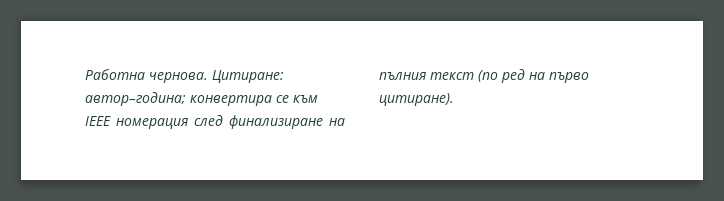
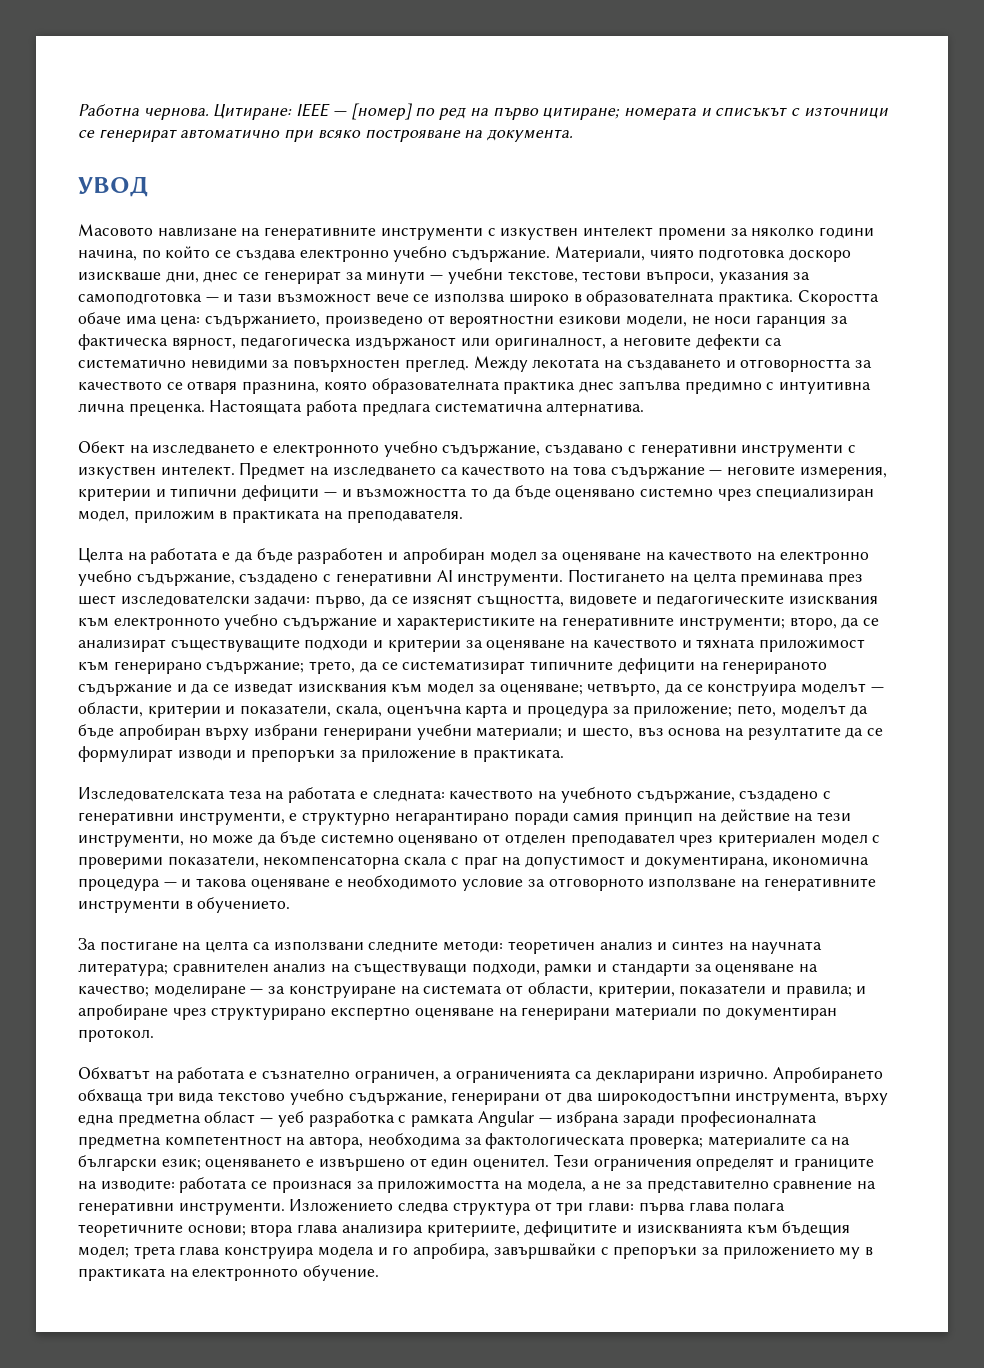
[85,92,318,106] [85,115,345,129] [379,69,589,83] [379,93,454,106] автор–година; конвертира се към IEEE номерация след финализиране на пълния текст (по ред на първо цитиране). -> [296,103,888,120] [78,129,574,142] [78,176,148,197] [78,224,874,240] [78,246,851,262] [78,268,811,284] [78,290,879,306] [78,312,848,328] [78,334,782,350] [78,356,872,372] [78,378,871,394] [78,400,645,416] [78,441,856,457] [78,462,887,479] [78,485,875,501] [78,510,463,523] [78,548,869,564] [78,569,863,586] [78,595,878,608] [78,614,879,630] [78,639,865,652] [78,658,828,674] [78,683,884,696] [78,702,869,718] [78,724,884,740] [78,746,565,762] [78,787,831,803] [78,809,851,825] [78,831,881,847] [78,856,870,869] [78,875,876,891] [78,897,291,913] [78,938,823,954] [78,963,818,976] [78,982,867,998] [78,1004,837,1020] [78,1029,154,1042] [78,1067,883,1083] [78,1089,888,1105] [78,1111,817,1127] [78,1133,851,1149] [78,1154,874,1171] [78,1177,877,1193] [78,1199,786,1215] [78,1221,851,1237] [78,1243,874,1259] [78,1265,380,1281] IEEE — [номер] по ред на първо цитиране; номерата и списъкът с източници се генерират автоматично при всяко построяване на документа. // УВОД // Масовото навлизане на генеративните инструменти с изкуствен интелект промени за няколко години начина, по който се създава електронно учебно съдържание. Материали, чиято подготовка доскоро изискваше дни, днес се генерират за минути — учебни текстове, тестови въпроси, указания за самоподготовка — и тази възможност вече се използва широко в образователната практика. Скоростта обаче има цена: съдържанието, произведено от вероятностни езикови модели, не носи гаранция за фактическа вярност, педагогическа издържаност или оригиналност, а неговите дефекти са систематично невидими за повърхностен преглед. Между лекотата на създаването и отговорността за качеството се отваря празнина, която образователната практика днес запълва предимно с интуитивна лична преценка. Настоящата работа предлага систематична алтернатива. // Обект на изследването е електронното учебно съдържание, създавано с генеративни инструменти с изкуствен интелект. Предмет на изследването са качеството на това съдържание — неговите измерения, критерии и типични дефицити — и възможността то да бъде оценявано системно чрез специализиран модел, приложим в практиката на преподавателя. // Целта на работата е да бъде разработен и апробиран модел за оценяване на качеството на електронно учебно съдържание, създадено с генеративни AI инструменти. Постигането на целта преминава през шест изследователски задачи: първо, да се изяснят същността, видовете и педагогическите изисквания към електронното учебно съдържание и характеристиките на генеративните инструменти; второ, да се анализират съществуващите подходи и критерии за оценяване на качеството и тяхната приложимост към генерирано съдържание; трето, да се систематизират типичните дефицити на генерираното съдържание и да се изведат изисквания към модел за оценяване; четвърто, да се конструира моделът — области, критерии и показатели, скала, оценъчна карта и процедура за приложение; пето, моделът да бъде апробиран върху избрани генерирани учебни материали; и шесто, въз основа на резултатите да се формулират изводи и препоръки за приложение в практиката. // Изследователската теза на работата е следната: качеството на учебното съдържание, създадено с генеративни инструменти, е структурно негарантирано поради самия принцип на действие на тези инструменти, но може да бъде системно оценявано от отделен преподавател чрез критериален модел с проверими показатели, некомпенсаторна скала с праг на допустимост и документирана, икономична процедура — и такова оценяване е необходимото условие за отговорното използване на генеративните инструменти в обучението. // За постигане на целта са използвани следните методи: теоретичен анализ и синтез на научната литература; сравнителен анализ на съществуващи подходи, рамки и стандарти за оценяване на качество; моделиране — за конструиране на системата от области, критерии, показатели и правила; и апробиране чрез структурирано експертно оценяване на генерирани материали по документиран протокол. // Обхватът на работата е съзнателно ограничен, а ограниченията са декларирани изрично. Апробирането обхваща три вида текстово учебно съдържание, генерирани от два широкодостъпни инструмента, върху една предметна област — уеб разработка с рамката Angular — избрана заради професионалната предметна компетентност на автора, необходима за фактологическата проверка; материалите са на български език; оценяването е извършено от един оценител. Тези ограничения определят и границите на изводите: работата се произнася за приложимостта на модела, а не за представително сравнение на генеративни инструменти. Изложението следва структура от три глави: първа глава полага теоретичните основи; втора глава анализира критериите, дефицитите и изискванията към бъдещия модел; трета глава конструира модела и го апробира, завършвайки с препоръки за приложението му в практиката на електронното обучение.

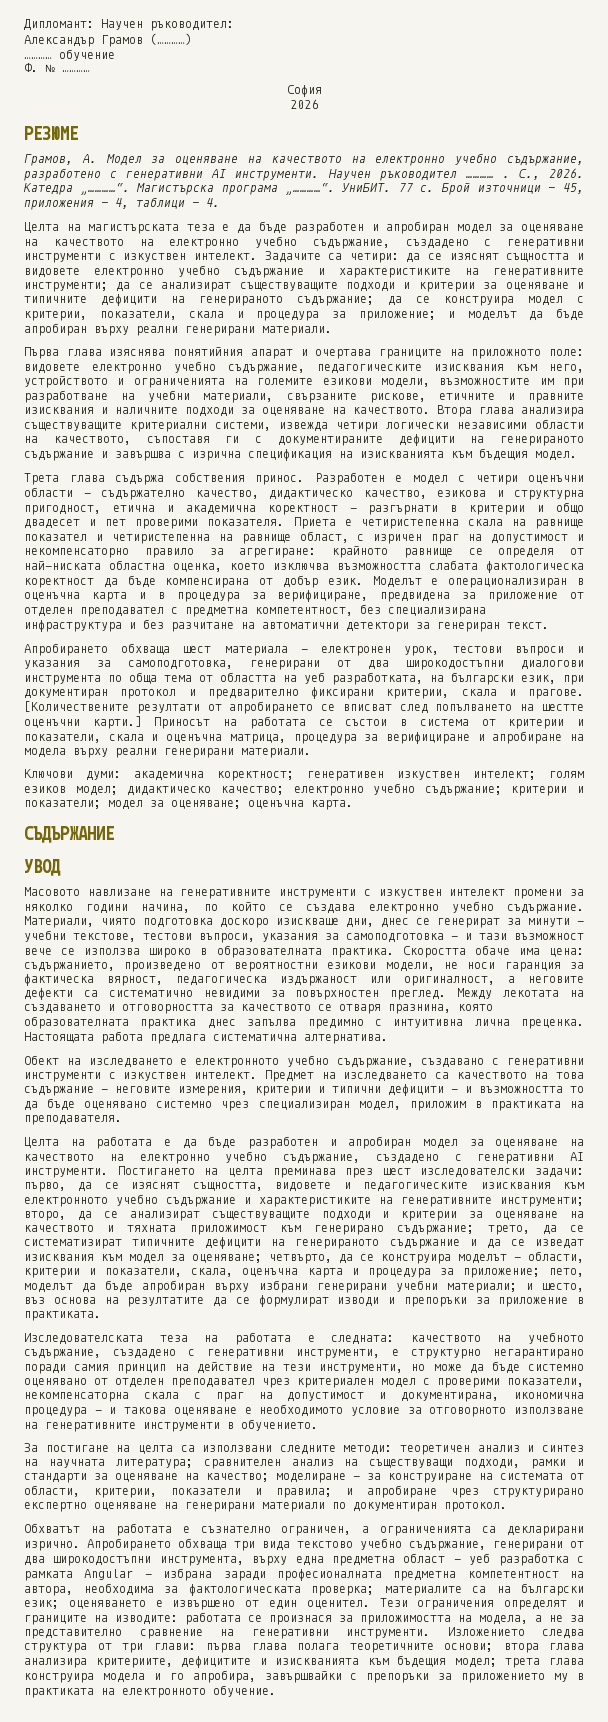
[78,103,888,120] [78,129,574,142] Работна чернова. Цитиране: IEEE — [номер] по ред на първо цитиране; номерата и списъкът с източници се генерират автоматично при всяко построяване на документа. -> [24,19,234,31] [24,33,192,47] [24,49,115,61] [24,63,90,72] [286,85,322,97] [290,99,318,109] [24,126,78,140] [24,153,584,166] [24,168,585,181] [23,183,584,195] [24,197,220,210] [24,221,584,234] [24,236,584,249] [24,251,584,263] [24,265,584,278] [24,282,584,292] [24,294,584,306] [24,308,585,321] [24,323,332,336] [24,347,584,359] [24,361,584,374] [24,376,584,388] [24,390,584,403] [24,405,584,417] [24,419,584,432] [24,434,584,446] [24,448,577,461] [24,472,584,485] [24,487,584,500] [24,502,584,515] [24,517,585,529] [24,531,585,544] [24,546,584,558] [24,560,584,573] [24,575,584,588] [24,590,584,602] [24,604,486,617] [24,619,549,632] [24,643,584,656] [24,660,584,670] [24,672,584,685] [24,687,584,699] [24,701,584,714] [24,716,585,729] [24,731,584,744] [24,748,311,758] [24,769,584,781] [24,783,584,796] [24,800,353,810] [24,826,114,843] Дипломант: Научен ръководител: // Александър Грамов (…………) // ………… обучение // Ф. № ………… // София // 2026 // РЕЗЮМЕ // Грамов, А. Модел за оценяване на качеството на електронно учебно съдържание, разработено с генеративни AI инструменти. Научен ръководител ………… . С., 2026. Катедра „…………“. Магистърска програма „…………“. УниБИТ. 77 с. Брой източници — 45, приложения — 4, таблици — 4. // Целта на магистърската теза е да бъде разработен и апробиран модел за оценяване на качеството на електронно учебно съдържание, създадено с генеративни инструменти с изкуствен интелект. Задачите са четири: да се изяснят същността и видовете електронно учебно съдържание и характеристиките на генеративните инструменти; да се анализират съществуващите подходи и критерии за оценяване и типичните дефицити на генерираното съдържание; да се конструира модел с критерии, показатели, скала и процедура за приложение; и моделът да бъде апробиран върху реални генерирани материали. // Първа глава изяснява понятийния апарат и очертава границите на приложното поле: видовете електронно учебно съдържание, педагогическите изисквания към него, устройството и ограниченията на големите езикови модели, възможностите им при разработване на учебни материали, свързаните рискове, етичните и правните изисквания и наличните подходи за оценяване на качеството. Втора глава анализира съществуващите критериални системи, извежда четири логически независими области на качеството, съпоставя ги с документираните дефицити на генерираното съдържание и завършва с изрична спецификация на изискванията към бъдещия модел. // Трета глава съдържа собствения принос. Разработен е модел с четири оценъчни области — съдържателно качество, дидактическо качество, езикова и структурна пригодност, етична и академична коректност — разгърнати в критерии и общо двадесет и пет проверими показателя. Приета е четиристепенна скала на равнище показател и четиристепенна на равнище област, с изричен праг на допустимост и некомпенсаторно правило за агрегиране: крайното равнище се определя от най-ниската областна оценка, което изключва възможността слабата фактологическа коректност да бъде компенсирана от добър език. Моделът е операционализиран в оценъчна карта и в процедура за верифициране, предвидена за приложение от отделен преподавател с предметна компетентност, без специализирана инфраструктура и без разчитане на автоматични детектори за генериран текст. // Апробирането обхваща шест материала — електронен урок, тестови въпроси и указания за самоподготовка, генерирани от два широкодостъпни диалогови инструмента по обща тема от областта на уеб разработката, на български език, при документиран протокол и предварително фиксирани критерии, скала и прагове. [Количествените резултати от апробирането се вписват след попълването на шестте оценъчни карти.] Приносът на работата се състои в система от критерии и показатели, скала и оценъчна матрица, процедура за верифициране и апробиране на модела върху реални генерирани материали. // Ключови думи: академична коректност; генеративен изкуствен интелект; голям езиков модел; дидактическо качество; електронно учебно съдържание; критерии и показатели; модел за оценяване; оценъчна карта. // СЪДЪРЖАНИЕ

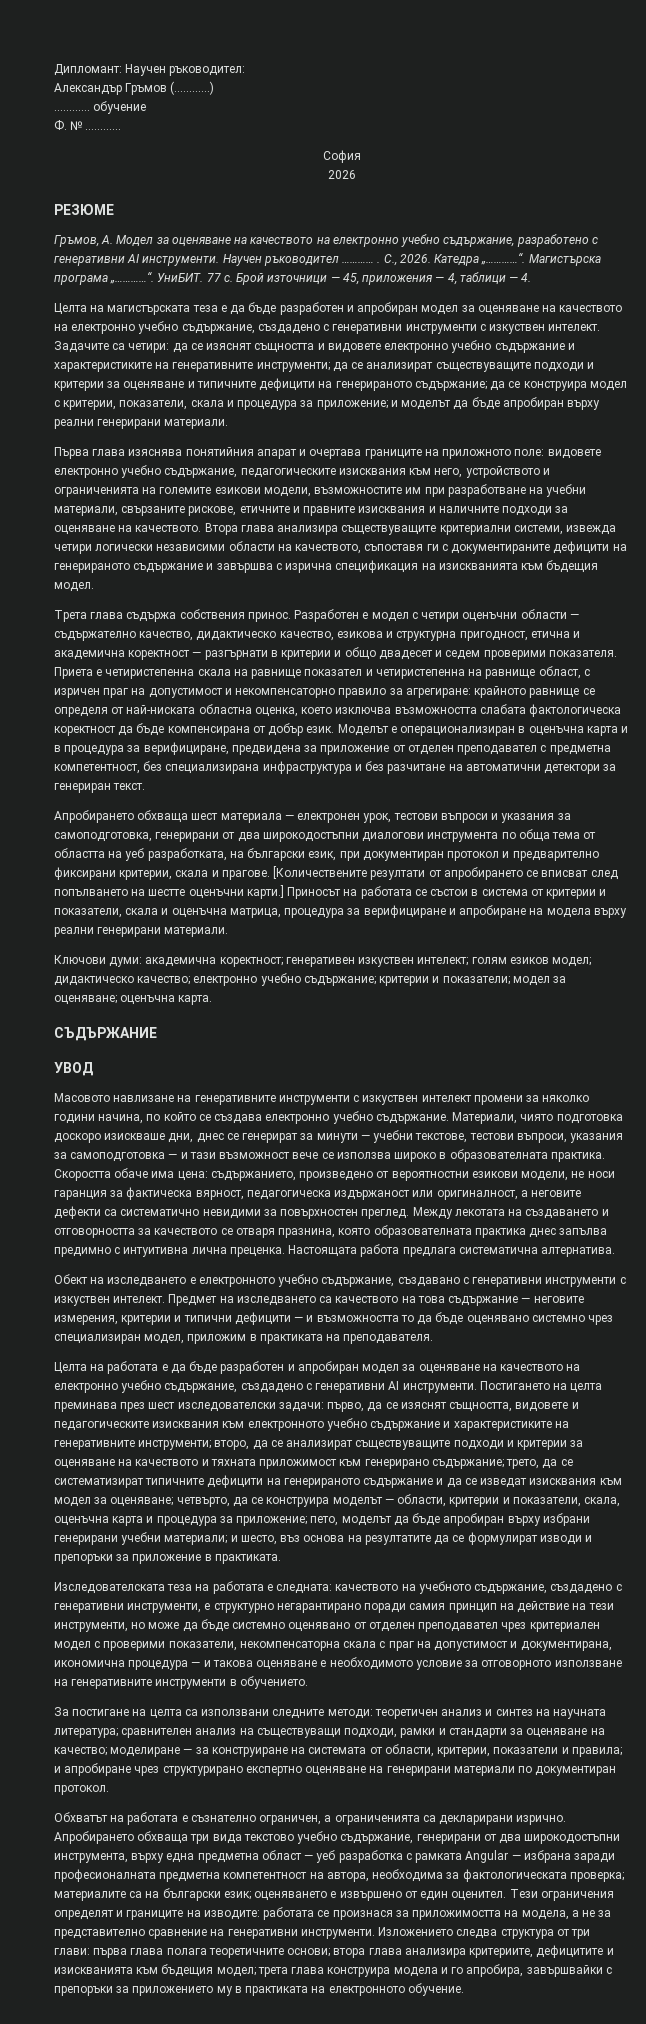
[101,35,143,47] Грамов -> [125,83,168,95] Гръмов
[24,154,73,166] Грамов, -> [54,235,99,247] Гръмов,
[105,519,127,526] пет -> [445,650,481,660] седем

